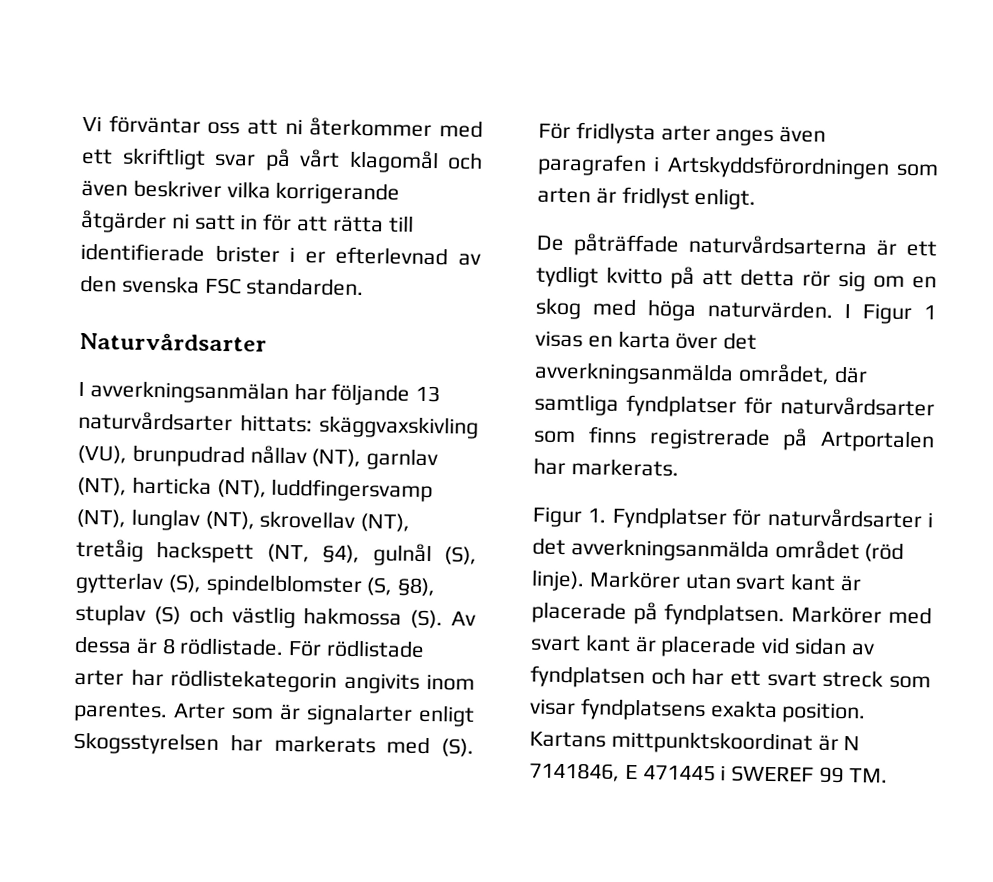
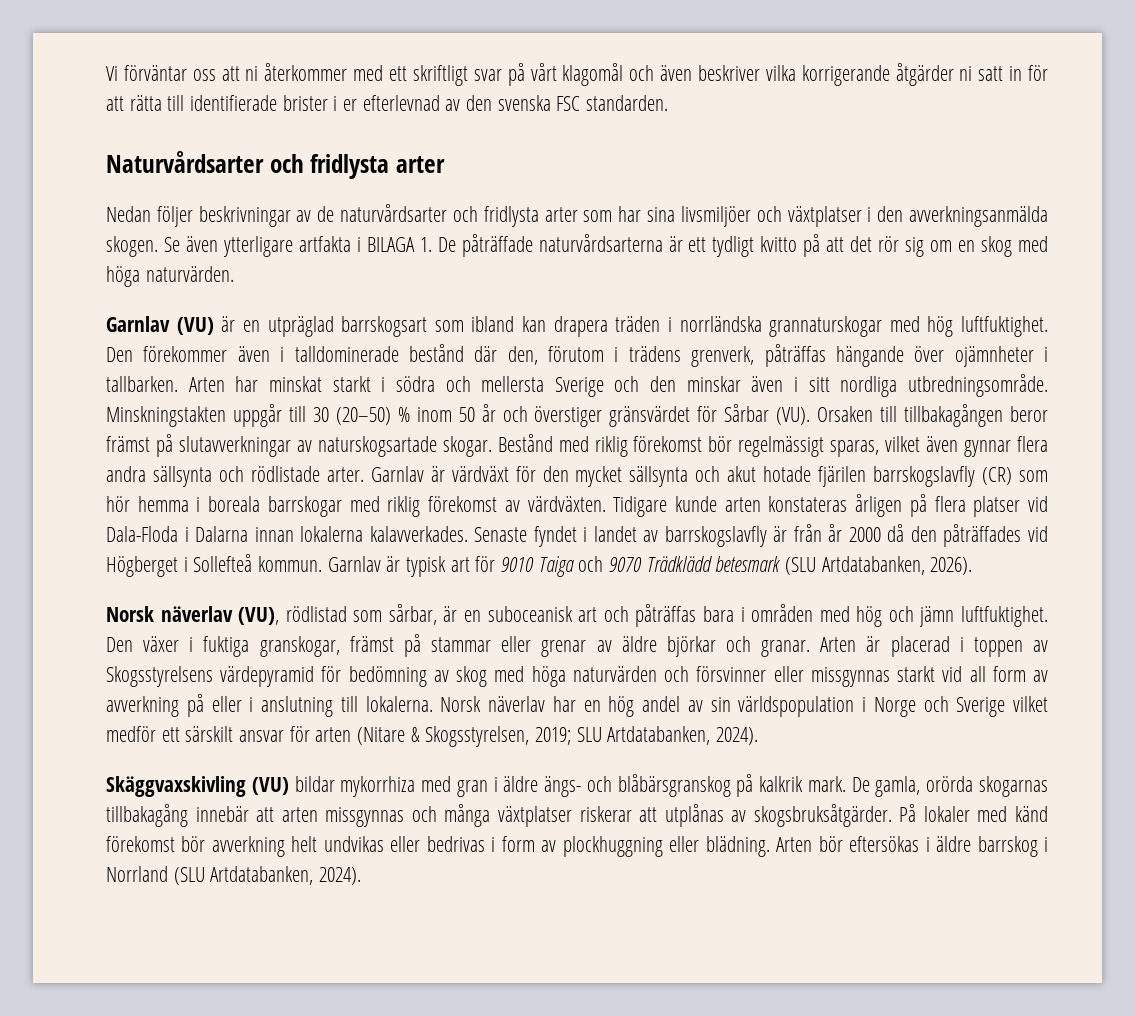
[78,380,441,406] [78,410,479,439] [77,444,439,471] [77,476,434,503] [76,508,411,532] [76,538,477,567] [75,571,437,598] [75,603,476,629] [74,635,426,658] [74,668,475,694] [73,701,475,727] [73,731,474,757] [538,122,827,146] [537,153,939,180] [537,186,757,210] // I avverkningsanmälan har följande 13 naturvårdsarter hittats: skäggvaxskivling (VU), brunpudrad nållav (NT), garnlav (NT), harticka (NT), luddfingersvamp (NT), lunglav (NT), skrovellav (NT), tretåig hackspett (NT, §4), gulnål (S), gytterlav (S), spindelblomster (S, §8), stuplav (S) och västlig hakmossa (S). Av dessa är 8 rödlistade. För rödlistade arter har rödlistekategorin angivits inom parentes. Arter som är signalarter enligt Skogsstyrelsen har markerats med (S). För fridlysta arter anges även paragrafen i Artskyddsförordningen som arten är fridlyst enligt. // -> [269,154,445,179] [106,204,1049,227] [106,236,432,257] och fridlysta arter // Nedan följer beskrivningar av de naturvårdsarter och fridlysta arter som har sina livsmiljöer och växtplatser i den avverkningsanmälda skogen. Se även ytterligare artfakta i BILAGA 1.
[740,268,795,287] detta -> [850,236,873,252] det
[844,303,937,325] [535,330,758,350] [534,361,868,386] [534,393,935,418] [533,426,935,453] [533,457,679,477] [532,506,934,530] [532,537,905,562] [531,569,863,592] [531,601,932,627] [530,634,875,658] [530,665,931,689] [530,698,867,724] [529,730,861,755] [529,762,888,784] I Figur 1 visas en karta över det avverkningsanmälda området, där samtliga fyndplatser för naturvårdsarter som finns registrerade på Artportalen har markerats. // Figur 1. Fyndplatser för naturvårdsarter i det avverkningsanmälda området (röd linje). Markörer utan svart kant är placerade på fyndplatsen. Markörer med svart kant är placerade vid sidan av fyndplatsen och har ett svart streck som visar fyndplatsens exakta position. Kartans mittpunktskoordinat är N 7141846, E 471445 i SWEREF 99 TM. -> [106,316,1048,337] [106,344,1048,367] [106,374,1048,397] [106,404,1048,427] [106,434,1048,457] [106,466,1048,487] [106,494,1048,517] [106,524,1048,547] [106,554,973,577] [106,604,1048,627] [106,634,1048,657] [106,666,1049,687] [106,694,1048,717] [106,726,759,747] [106,774,1048,797] [106,804,1048,827] [106,836,1049,857] [106,866,362,885] // Garnlav (VU) är en utpräglad barrskogsart som ibland kan drapera träden i norrländska grannaturskogar med hög luftfuktighet. Den förekommer även i talldominerade bestånd där den, förutom i trädens grenverk, påträffas hängande över ojämnheter i tallbarken. Arten har minskat starkt i södra och mellersta Sverige och den minskar även i sitt nordliga utbredningsområde. Minskningstakten uppgår till 30 (20–50) % inom 50 år och överstiger gränsvärdet för Sårbar (VU). Orsaken till tillbakagången beror främst på slutavverkningar av naturskogsartade skogar. Bestånd med riklig förekomst bör regelmässigt sparas, vilket även gynnar flera andra sällsynta och rödlistade arter. Garnlav är värdväxt för den mycket sällsynta och akut hotade fjärilen barrskogslavfly (CR) som hör hemma i boreala barrskogar med riklig förekomst av värdväxten. Tidigare kunde arten konstateras årligen på flera platser vid Dala-Floda i Dalarna innan lokalerna kalavverkades. Senaste fyndet i landet av barrskogslavfly är från år 2000 då den påträffades vid Högberget i Sollefteå kommun. Garnlav är typisk art för 9010 Taiga och 9070 Trädklädd betesmark (SLU Artdatabanken, 2026). // Norsk näverlav (VU), rödlistad som sårbar, är en suboceanisk art och påträffas bara i områden med hög och jämn luftfuktighet. Den växer i fuktiga granskogar, främst på stammar eller grenar av äldre björkar och granar. Arten är placerad i toppen av Skogsstyrelsens värdepyramid för bedömning av skog med höga naturvärden och försvinner eller missgynnas starkt vid all form av avverkning på eller i anslutning till lokalerna. Norsk näverlav har en hög andel av sin världspopulation i Norge och Sverige vilket medför ett särskilt ansvar för arten (Nitare & Skogsstyrelsen, 2019; SLU Artdatabanken, 2024). // Skäggvaxskivling (VU) bildar mykorrhiza med gran i äldre ängs- och blåbärsgranskog på kalkrik mark. De gamla, orörda skogarnas tillbakagång innebär att arten missgynnas och många växtplatser riskerar att utplånas av skogsbruksåtgärder. På lokaler med känd förekomst bör avverkning helt undvikas eller bedrivas i form av plockhuggning eller blädning. Arten bör eftersökas i äldre barrskog i Norrland (SLU Artdatabanken, 2024).

